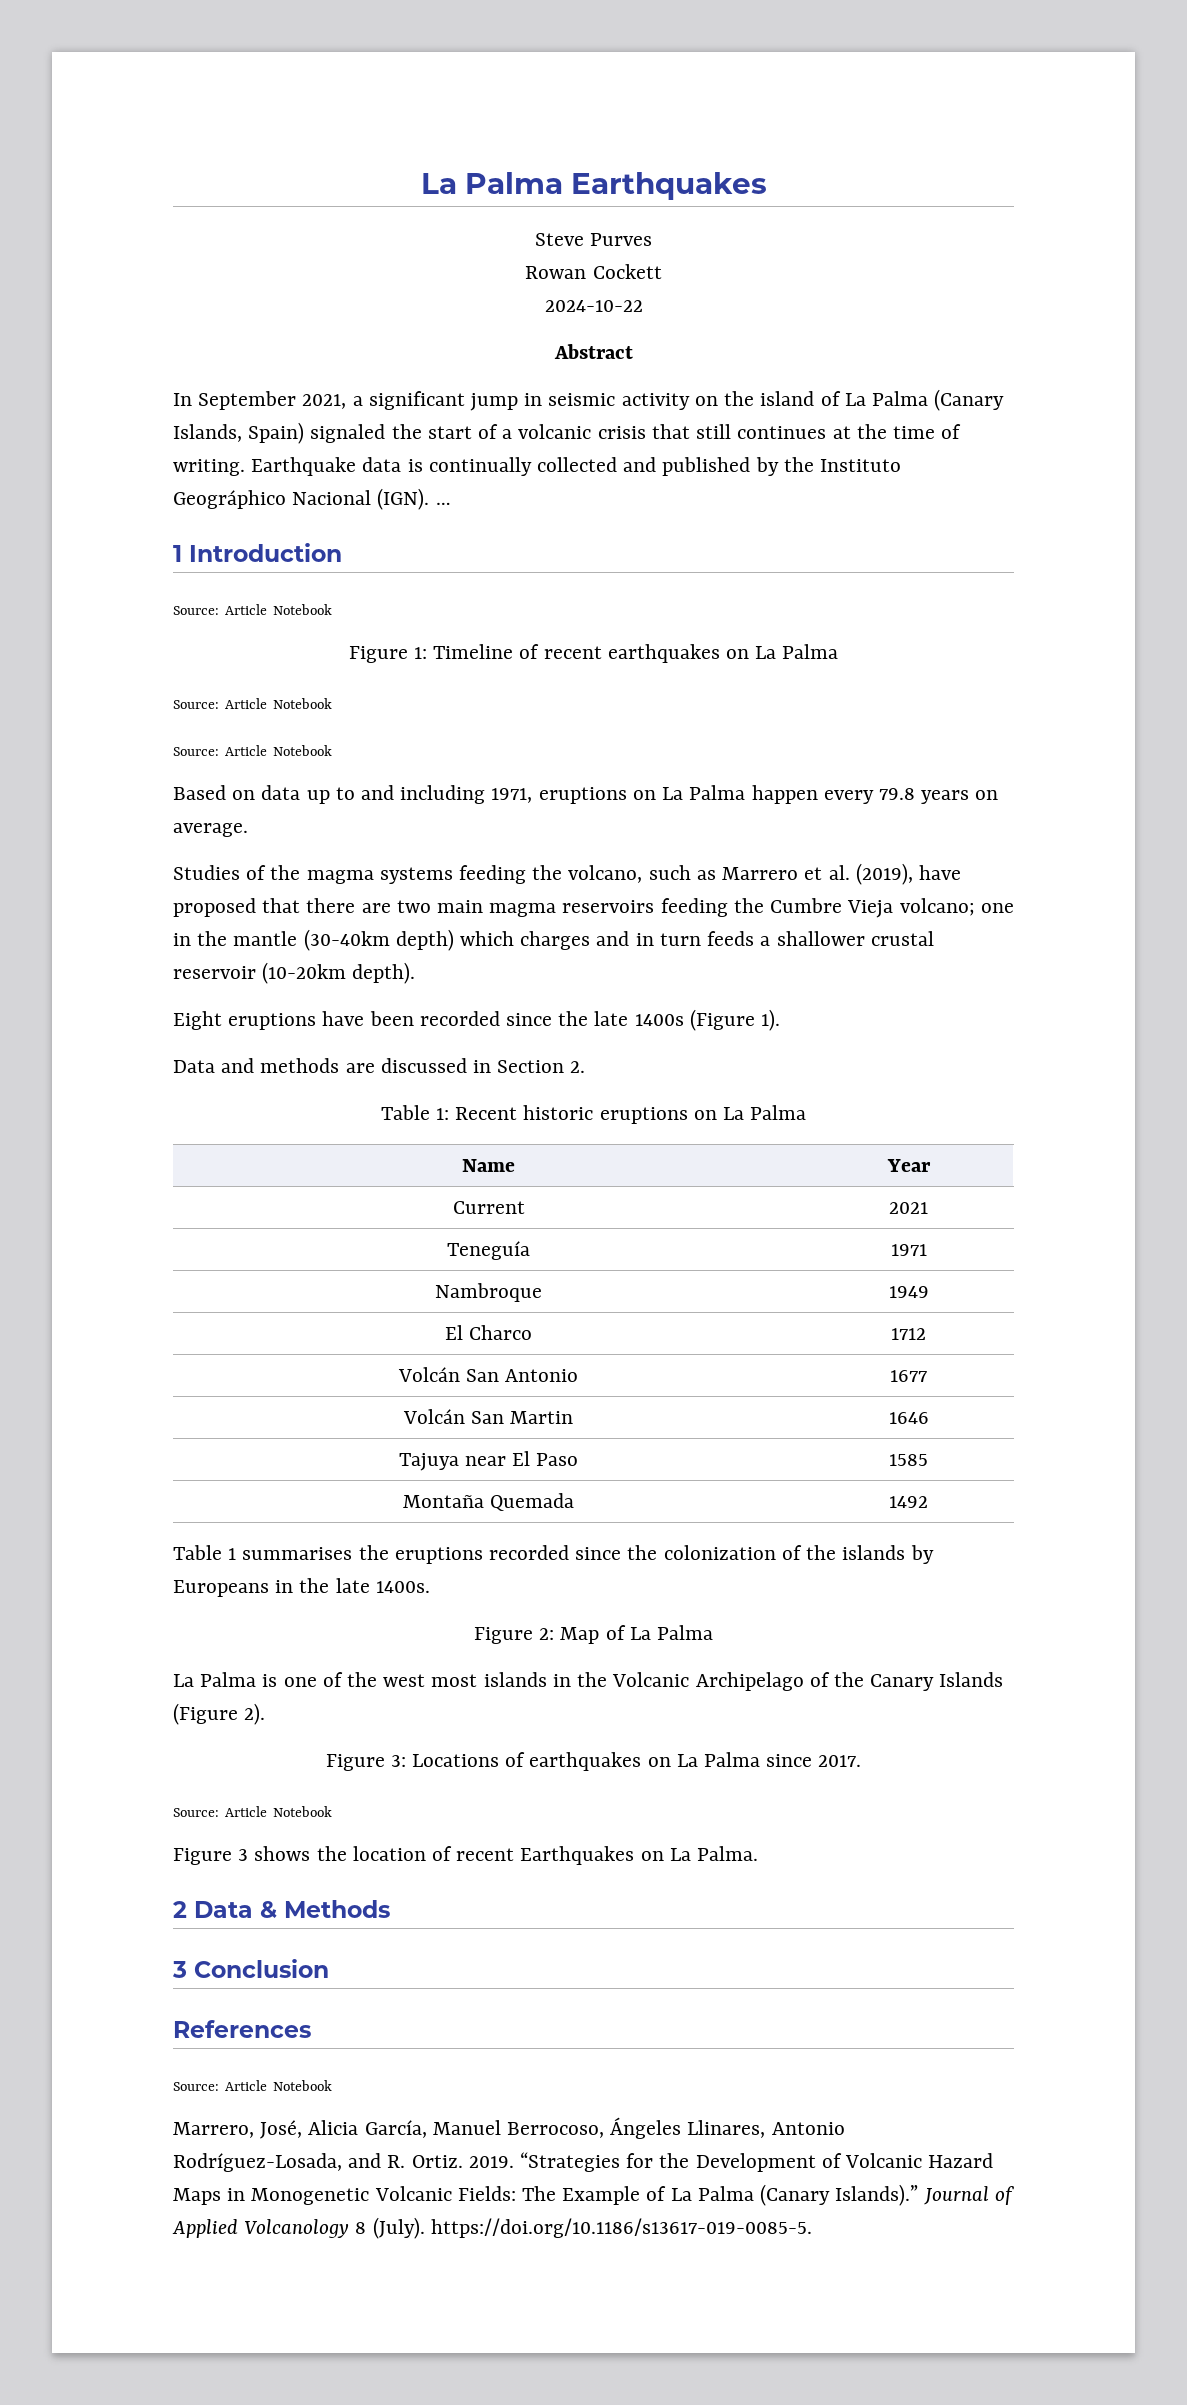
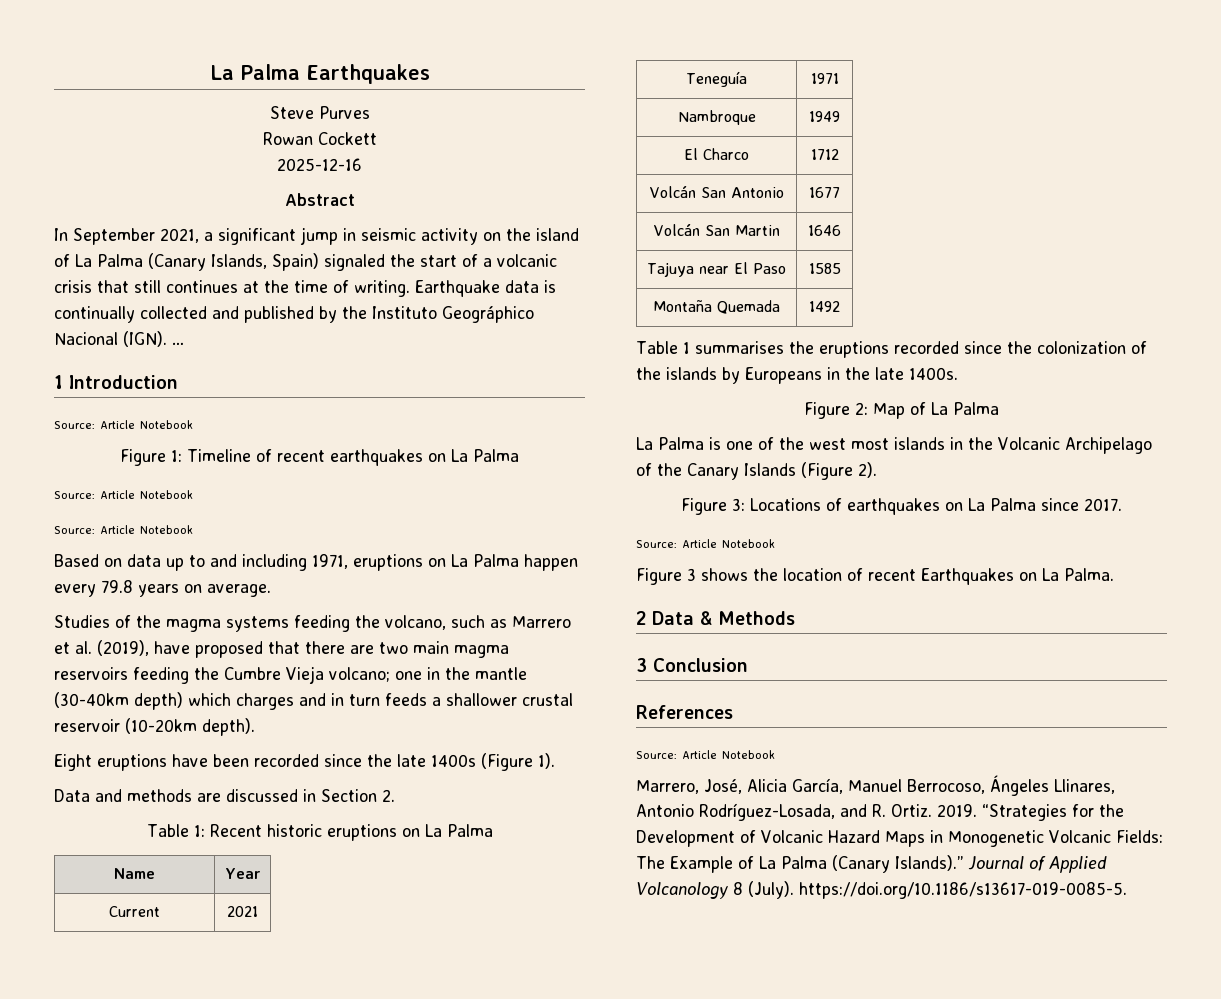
[544,300,643,312] 2024-10-22 -> [277,158,362,171] 2025-12-16

